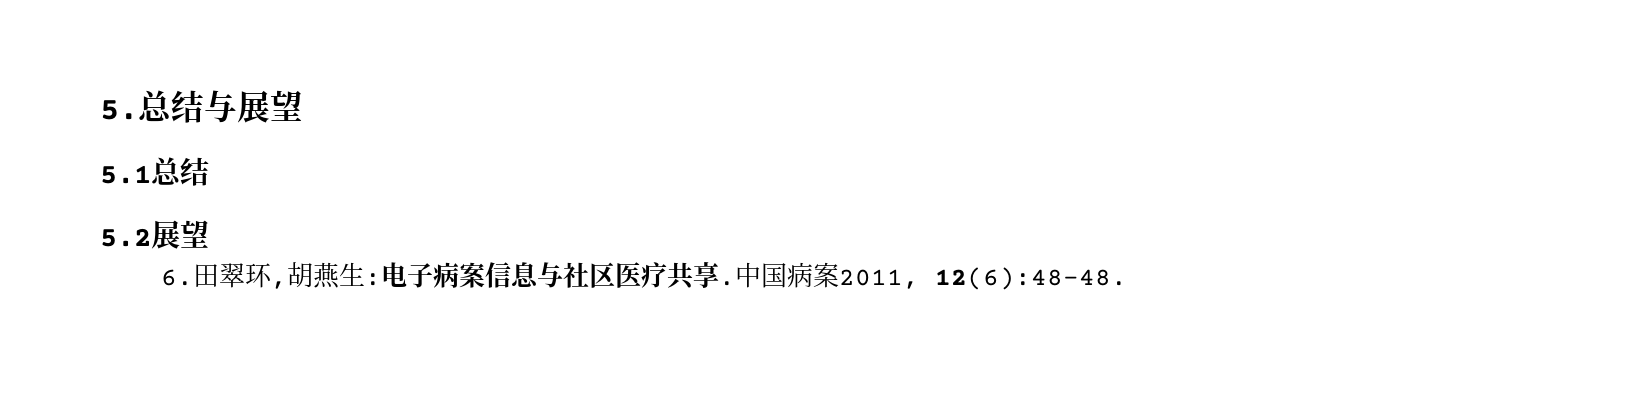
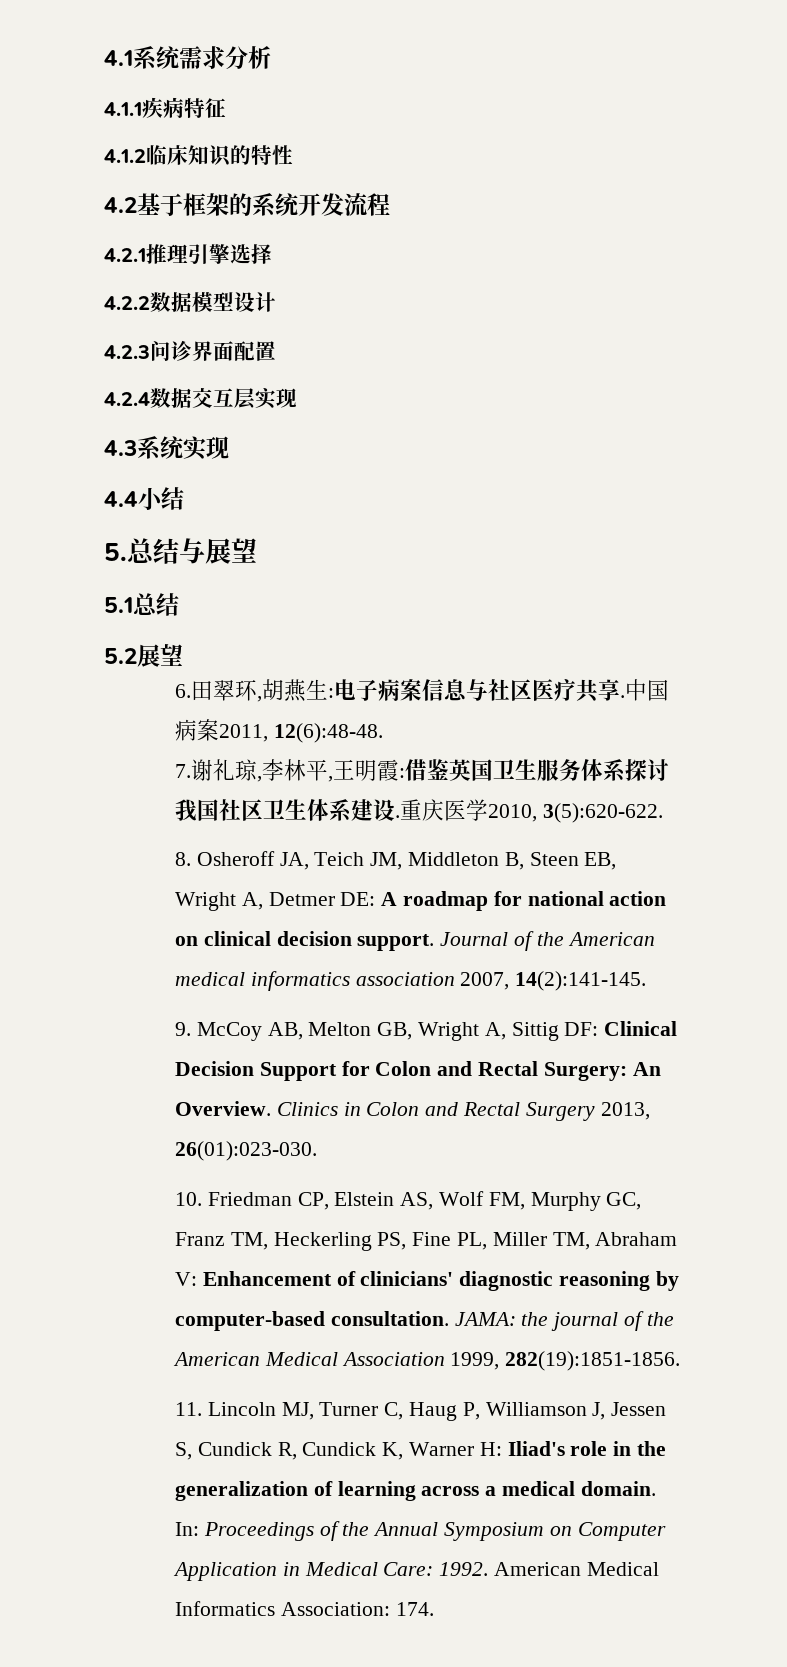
(100, 110) none -> [104,46,271,70] [104,97,226,118] [104,145,293,167] [104,193,390,217] [104,244,272,265] [104,292,276,312] [104,340,276,361] [104,388,297,409] [104,436,229,460] [104,487,184,510] 4.1系统需求分析 // 4.1.1疾病特征 // 4.1.2临床知识的特性 // 4.2基于框架的系统开发流程 // 4.2.1推理引擎选择 // 4.2.2数据模型设计 // 4.2.3问诊界面配置 // 4.2.4数据交互层实现 // 4.3系统实现 // 4.4小结 //
(1127, 278) none -> [174,759,669,782] [174,799,663,823] [174,851,617,870] [174,891,667,911] [174,931,655,951] [174,971,647,991] [174,1021,678,1041] [174,1061,661,1081] [174,1101,650,1121] [174,1141,317,1161] [174,1191,642,1211] [174,1232,678,1251] [174,1271,679,1291] [174,1311,674,1331] [172,1351,681,1371] [174,1402,667,1421] [174,1441,666,1460] [174,1481,656,1501] [174,1521,666,1541] [172,1562,659,1581] [174,1601,434,1616] // 7.谢礼琼,李林平,王明霞:借鉴英国卫生服务体系探讨我国社区卫生体系建设.重庆医学2010, 3(5):620-622. // 8. Osheroff JA, Teich JM, Middleton B, Steen EB, Wright A, Detmer DE: A roadmap for national action on clinical decision support. Journal of the American medical informatics association 2007, 14(2):141-145. // 9. McCoy AB, Melton GB, Wright A, Sittig DF: Clinical Decision Support for Colon and Rectal Surgery: An Overview. Clinics in Colon and Rectal Surgery 2013, 26(01):023-030. // 10. Friedman CP, Elstein AS, Wolf FM, Murphy GC, Franz TM, Heckerling PS, Fine PL, Miller TM, Abraham V: Enhancement of clinicians' diagnostic reasoning by computer-based consultation. JAMA: the journal of the American Medical Association 1999, 282(19):1851-1856. // 11. Lincoln MJ, Turner C, Haug P, Williamson J, Jessen S, Cundick R, Cundick K, Warner H: Iliad's role in the generalization of learning across a medical domain. In: Proceedings of the Annual Symposium on Computer Application in Medical Care: 1992. American Medical Informatics Association: 174.

